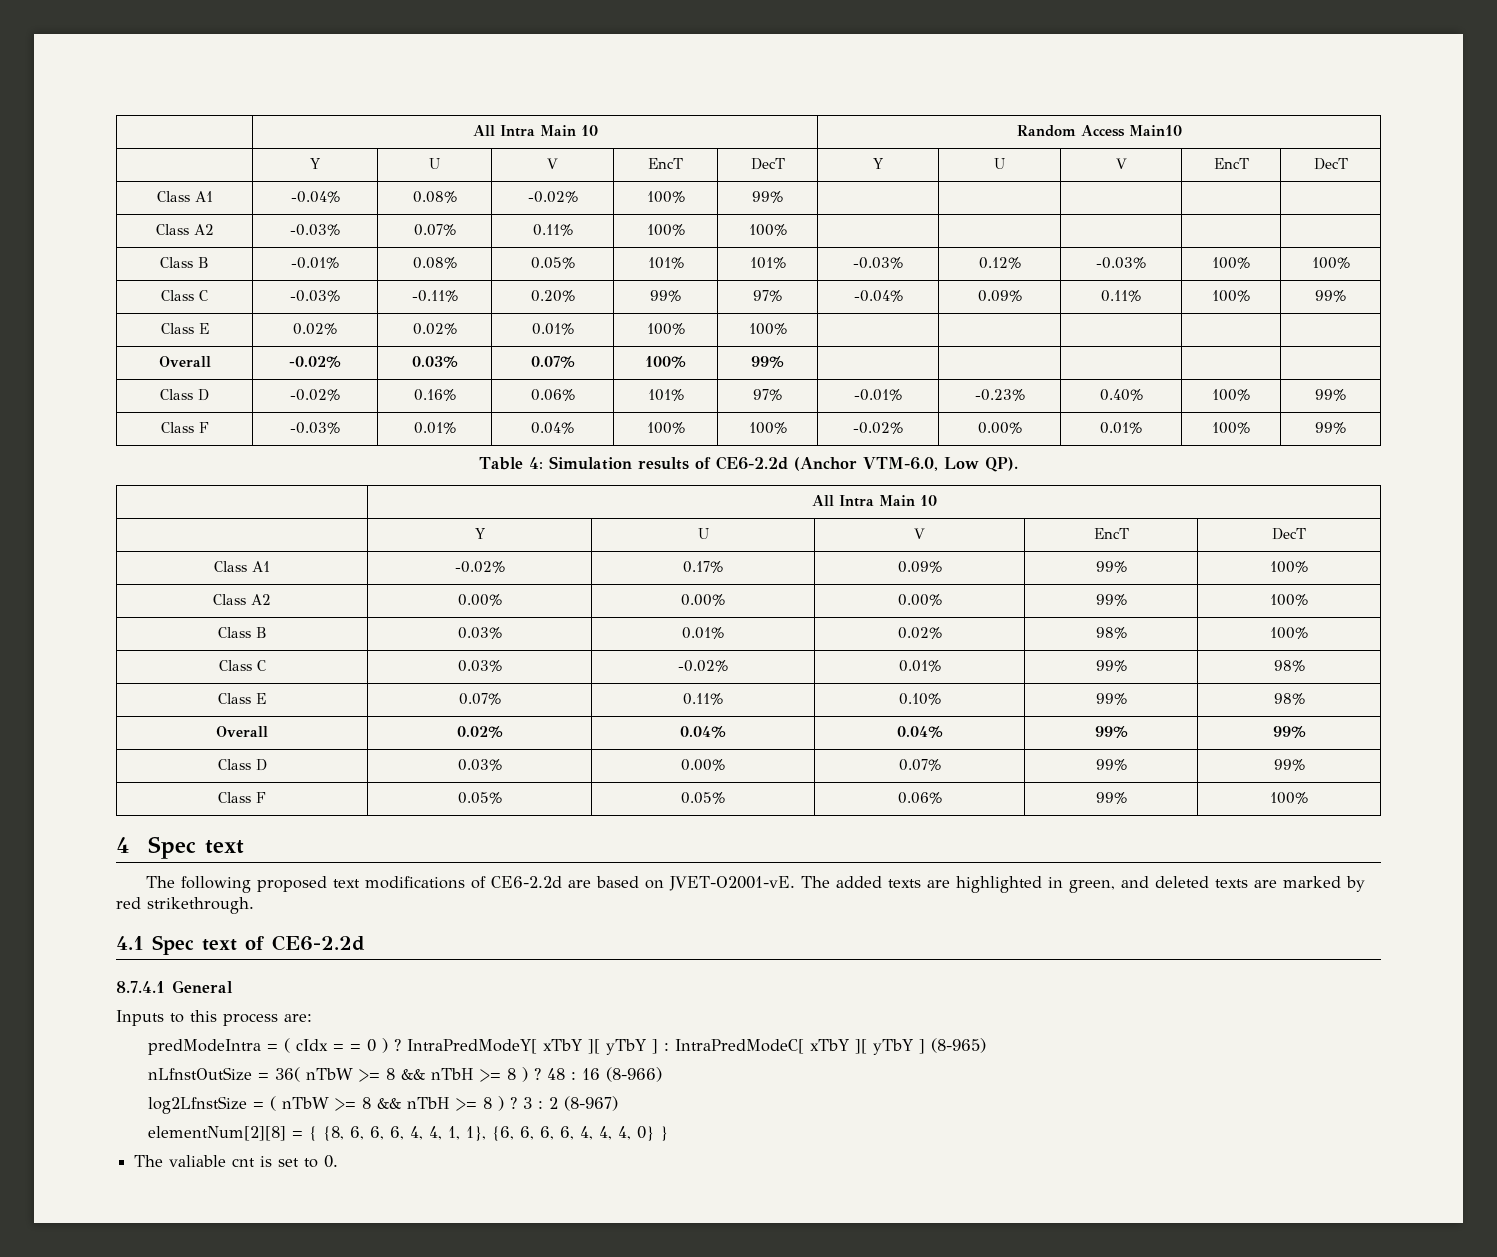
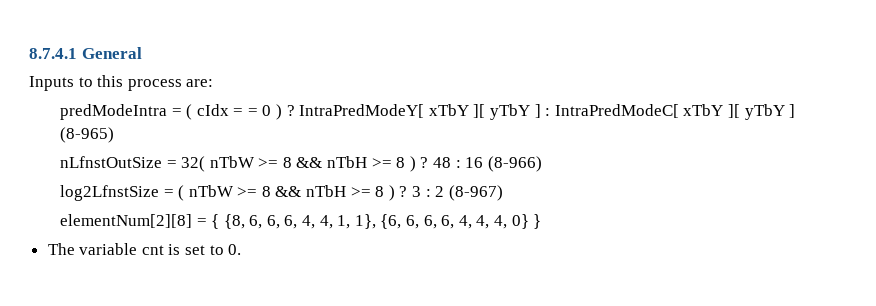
[472,125,598,137] [1016,125,1182,137] [310,158,320,169] [428,158,440,169] [547,158,558,169] [648,158,683,169] [750,158,785,170] [873,158,883,169] [994,158,1005,169] [1115,158,1127,169] [1213,158,1249,169] [1313,158,1348,170] [156,191,213,202] [290,191,340,203] [412,191,457,203] [527,191,578,203] [646,191,685,203] [752,191,783,203] [155,224,214,235] [290,224,340,236] [413,224,456,236] [532,224,573,236] [646,224,685,236] [748,224,787,236] [160,257,209,268] [291,257,339,269] [412,257,457,269] [530,257,575,269] [647,257,684,269] [749,257,786,269] [853,257,903,269] [978,257,1021,269] [1096,257,1146,269] [1212,257,1250,269] [1311,257,1350,269] [161,290,208,301] [290,290,340,302] [411,290,458,302] [530,290,575,302] [650,290,681,302] [753,290,782,302] [853,290,903,302] [977,290,1022,302] [1101,290,1141,302] [1212,290,1250,302] [1315,290,1346,302] [160,323,209,334] [293,323,337,335] [412,323,457,335] [531,323,574,335] [646,323,685,335] [748,323,787,335] [158,356,211,367] [289,356,341,368] [411,356,458,368] [530,356,575,368] [645,356,686,368] [751,356,784,368] [160,389,209,401] [290,389,340,401] [413,389,456,401] [530,389,575,401] [647,389,684,401] [753,389,782,401] [854,389,902,401] [974,389,1025,401] [1099,389,1143,401] [1212,389,1250,401] [1315,389,1346,401] [160,422,209,433] [290,422,340,434] [413,422,456,434] [531,422,574,434] [646,422,685,434] [748,422,787,434] [853,422,903,434] [977,422,1022,434] [1100,422,1142,434] [1212,422,1250,434] [1315,422,1346,434] [479,456,1018,472] [811,495,937,507] [474,528,485,539] [697,528,709,539] [914,528,925,539] [1093,528,1129,539] [1272,528,1306,540] [214,561,270,572] [454,561,505,573] [683,561,723,573] [897,561,942,573] [1095,561,1127,573] [1270,561,1308,573] [213,594,271,605] [457,594,502,606] [681,594,725,606] [897,594,942,606] [1095,594,1127,606] [1270,594,1308,606] [217,627,267,638] [457,627,502,639] [682,627,724,639] [897,627,942,639] [1095,627,1127,639] [1270,627,1308,639] [218,660,266,671] [457,660,502,672] [678,660,728,672] [898,660,941,672] [1095,660,1127,672] [1273,660,1305,672] [218,693,266,704] [458,693,501,705] [683,693,723,705] [898,693,941,705] [1095,693,1127,705] [1273,693,1305,705] [216,726,268,737] [456,726,503,738] [680,726,726,738] [896,726,943,738] [1094,726,1128,738] [1272,726,1306,738] [217,759,267,771] [457,759,502,771] [681,759,725,771] [898,759,941,771] [1095,759,1127,771] [1273,759,1305,771] [218,792,266,803] [457,792,502,804] [681,792,725,804] [897,792,942,804] [1095,792,1127,804] [1270,792,1308,804] [116,836,245,859] [145,876,1365,893] [116,897,254,914] [116,935,366,955] | All Intra Main 10 | Random Access Main10 // | Y | U | V | EncT | DecT | Y | U | V | EncT | DecT // Class A1 | -0.04% | 0.08% | -0.02% | 100% | 99% | | | | | // Class A2 | -0.03% | 0.07% | 0.11% | 100% | 100% | | | | | // Class B | -0.01% | 0.08% | 0.05% | 101% | 101% | -0.03% | 0.12% | -0.03% | 100% | 100% // Class C | -0.03% | -0.11% | 0.20% | 99% | 97% | -0.04% | 0.09% | 0.11% | 100% | 99% // Class E | 0.02% | 0.02% | 0.01% | 100% | 100% | | | | | // Overall | -0.02% | 0.03% | 0.07% | 100% | 99% | | | | | // Class D | -0.02% | 0.16% | 0.06% | 101% | 97% | -0.01% | -0.23% | 0.40% | 100% | 99% // Class F | -0.03% | 0.01% | 0.04% | 100% | 100% | -0.02% | 0.00% | 0.01% | 100% | 99% // Table 4: Simulation results of CE6-2.2d (Anchor VTM-6.0, Low QP). // | All Intra Main 10 // | Y | U | V | EncT | DecT // Class A1 | -0.02% | 0.17% | 0.09% | 99% | 100% // Class A2 | 0.00% | 0.00% | 0.00% | 99% | 100% // Class B | 0.03% | 0.01% | 0.02% | 98% | 100% // Class C | 0.03% | -0.02% | 0.01% | 99% | 98% // Class E | 0.07% | 0.11% | 0.10% | 99% | 98% // Overall | 0.02% | 0.04% | 0.04% | 99% | 99% // Class D | 0.03% | 0.00% | 0.07% | 99% | 99% // Class F | 0.05% | 0.05% | 0.06% | 99% | 100% // 4 Spec text // The following proposed text modifications of CE6-2.2d are based on JVET-O2001-vE. The added texts are highlighted in green, and deleted texts are marked by red strikethrough. // 4.1 Spec text of CE6-2.2d // -> (29, 53) none
[275,1067,301,1082] 36( -> [181,156,206,172] 32(
[169,1155,227,1167] valiable -> [79,243,138,255] variable

